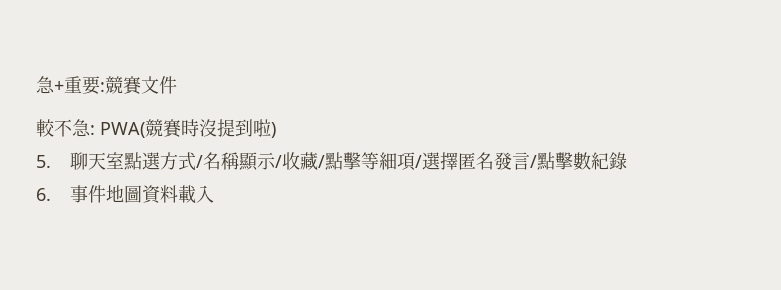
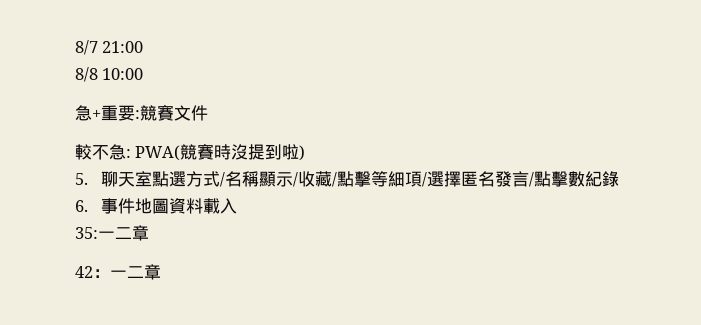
(36, 85) none -> [75,40,144,55] [75,67,144,82] 8/7 21:00 // 8/8 10:00 //
(214, 194) none -> [75,225,149,241] [75,264,161,280] // 35:一二章 // 42：一二章

